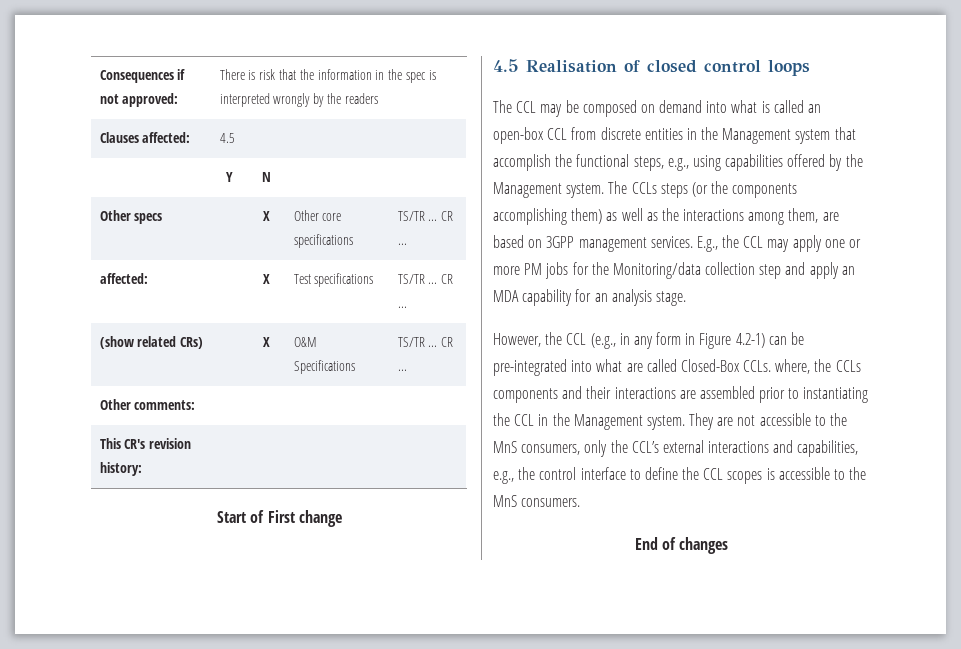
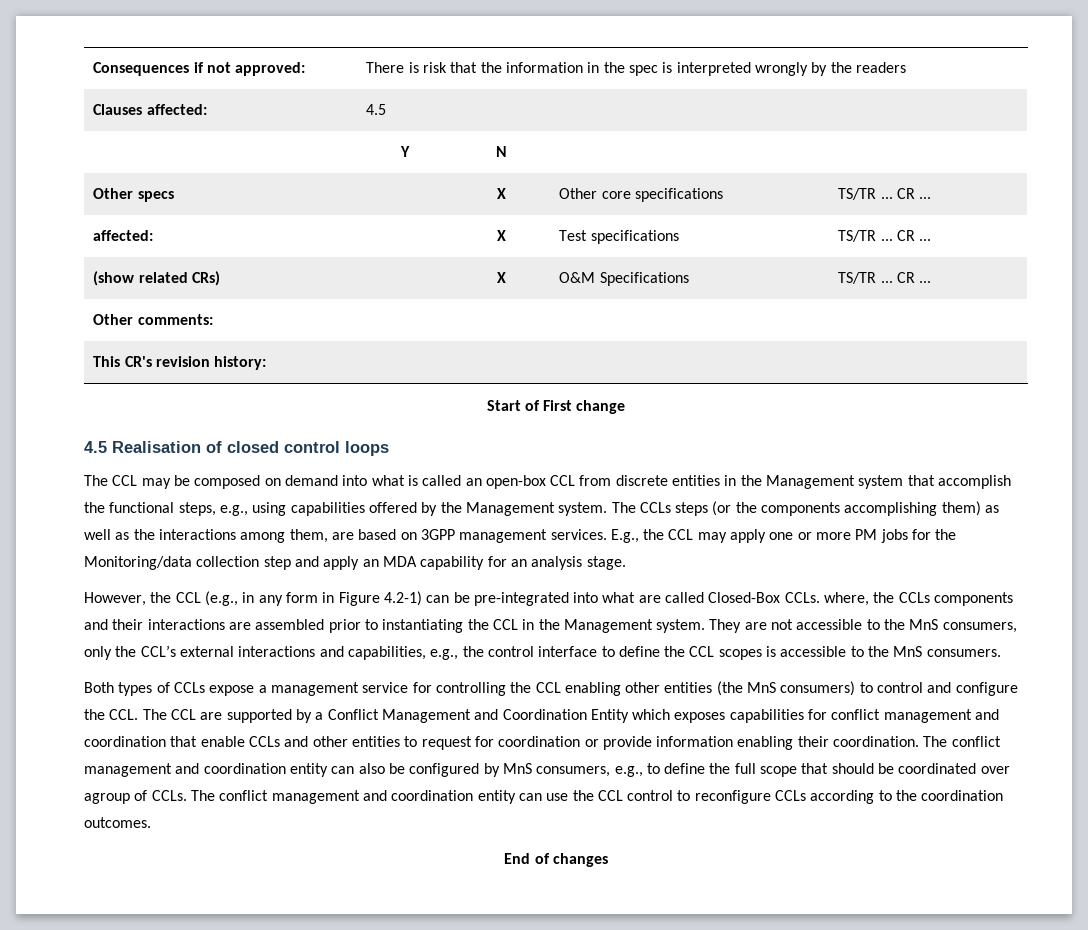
(581, 502) none -> [84,681,1018,696] [84,709,1000,723] [84,736,1001,750] [84,763,1010,777] [84,790,1004,804] [84,817,151,828] // Both types of CCLs expose a management service for controlling the CCL enabling other entities (the MnS consumers) to control and configure the CCL. The CCL are supported by a Conflict Management and Coordination Entity which exposes capabilities for conflict management and coordination that enable CCLs and other entities to request for coordination or provide information enabling their coordination. The conflict management and coordination entity can also be configured by MnS consumers, e.g., to define the full scope that should be coordinated over agroup of CCLs. The conflict management and coordination entity can use the CCL control to reconfigure CCLs according to the coordination outcomes.

